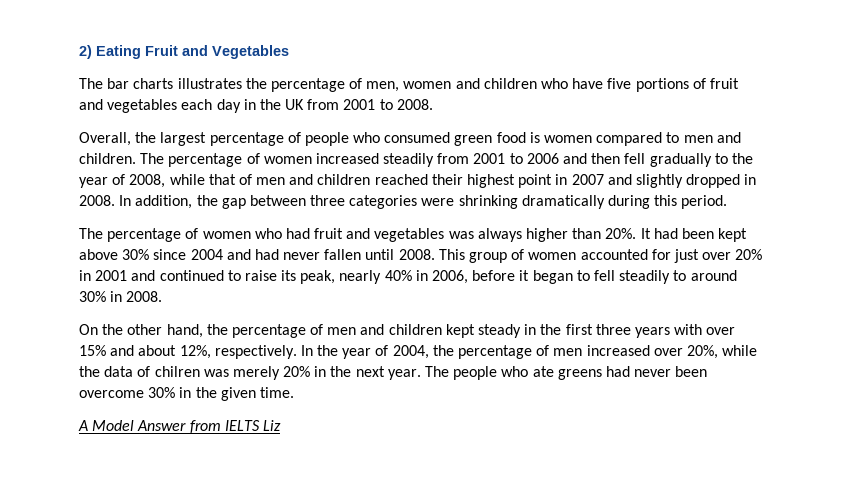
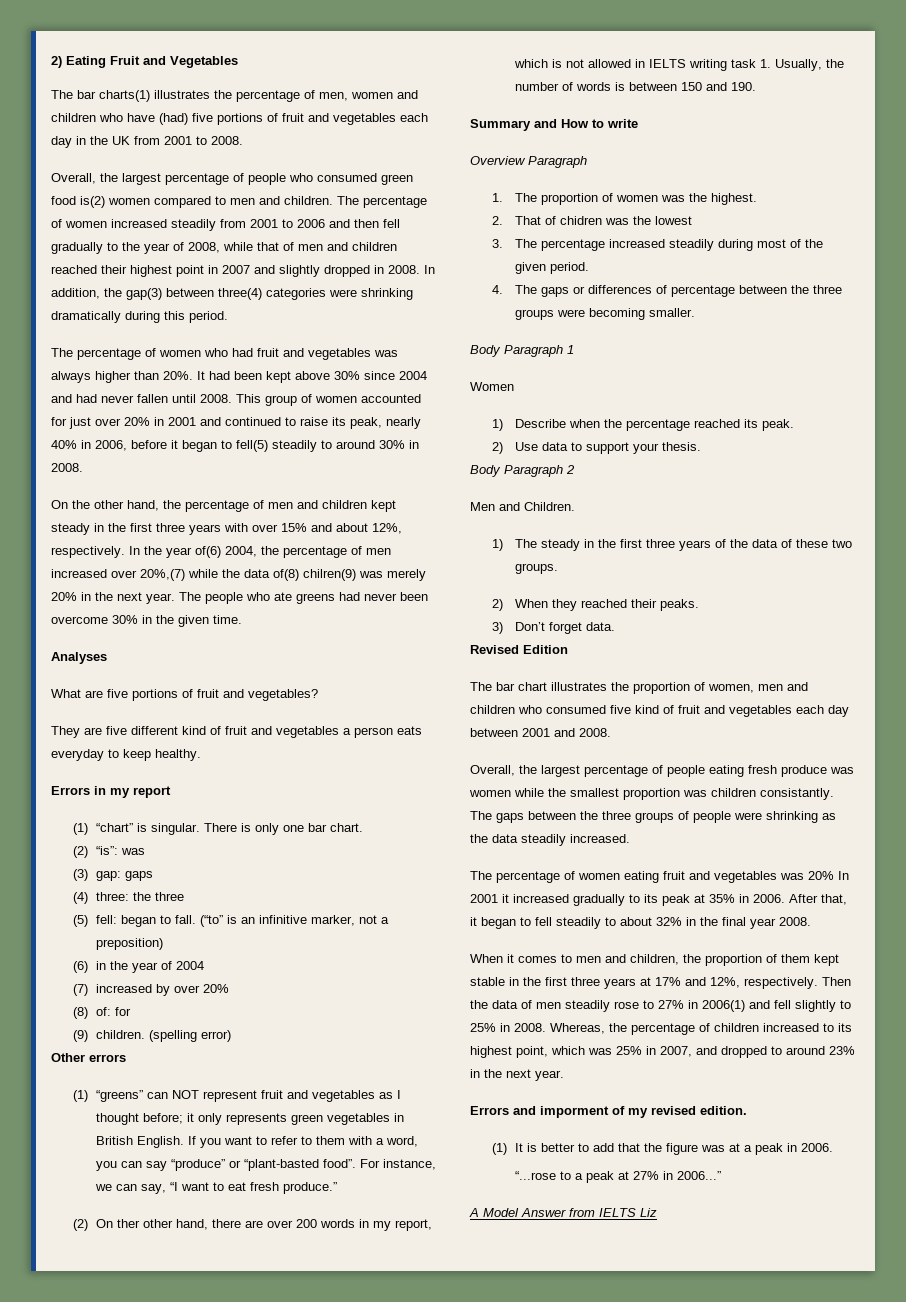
[133,78,174,89] charts -> [99,90,150,102] charts(1)
(604, 83) none -> [159,113,188,125] (had)
[529,132,540,143] is -> [80,196,105,208] is(2)
[221,195,346,209] gap between three -> [126,288,262,300] gap(3) between three(4)
[593,270,615,281] fell -> [236,440,268,452] fell(5)
[375,345,389,356] of -> [195,546,221,558] of(6)
[686,345,718,359] 20%, -> [140,569,185,581] 20%,(7)
[137,366,200,377] of chilren -> [273,569,356,581] of(8) chilren(9)
(294, 392) none -> [51,652,107,664] [51,689,318,701] [51,726,422,738] [51,749,201,761] [51,786,171,798] [73,823,363,835] [73,846,145,858] [73,869,153,881] [73,892,184,904] [73,915,389,927] [95,938,163,950] [73,961,204,973] [73,984,229,996] [73,1007,131,1019] [73,1030,231,1042] [51,1053,126,1062] [73,1090,401,1102] [95,1113,404,1125] [95,1136,418,1148] [95,1159,436,1171] [94,1182,337,1194] [73,1219,432,1231] [513,59,844,71] [514,82,756,91] [470,119,638,131] [470,156,587,168] [492,193,757,205] [492,216,692,225] [492,239,823,251] [514,262,589,274] [492,285,842,297] [514,308,695,320] [470,345,574,357] [470,382,514,391] [492,419,794,431] [492,442,701,454] [470,465,575,477] [470,502,575,511] [492,539,852,551] [514,563,558,574] [492,599,699,611] [492,622,615,634] [470,645,568,654] [470,682,808,694] [470,705,849,717] [470,728,611,737] [470,765,854,777] [469,788,834,800] [470,811,836,823] [470,834,630,846] [470,871,849,883] [470,894,847,906] [470,917,811,929] [470,954,839,966] [470,977,851,989] [470,1000,851,1012] [470,1023,852,1035] [470,1046,855,1058] [470,1069,564,1081] [470,1106,747,1118] [492,1143,833,1155] [514,1171,721,1183] // Analyses // What are five portions of fruit and vegetables? // They are five different kind of fruit and vegetables a person eats everyday to keep healthy. // Errors in my report // (1) “chart” is singular. There is only one bar chart. // (2) “is”: was // (3) gap: gaps // (4) three: the three // (5) fell: began to fall. (“to” is an infinitive marker, not a preposition) // (6) in the year of 2004 // (7) increased by over 20% // (8) of: for // (9) children. (spelling error) // Other errors // (1) “greens” can NOT represent fruit and vegetables as I thought before; it only represents green vegetables in British English. If you want to refer to them with a word, you can say “produce” or “plant-basted food”. For instance, we can say, “I want to eat fresh produce.” // (2) On ther other hand, there are over 200 words in my report, which is not allowed in IELTS writing task 1. Usually, the number of words is between 150 and 190. // Summary and How to write // Overview Paragraph // 1. The proportion of women was the highest. // 2. That of chidren was the lowest // 3. The percentage increased steadily during most of the given period. // 4. The gaps or differences of percentage between the three groups were becoming smaller. // Body Paragraph 1 // Women // 1) Describe when the percentage reached its peak. // 2) Use data to support your thesis. // Body Paragraph 2 // Men and Children. // 1) The steady in the first three years of the data of these two groups. // 2) When they reached their peaks. // 3) Don’t forget data. // Revised Edition // The bar chart illustrates the proportion of women, men and children who consumed five kind of fruit and vegetables each day between 2001 and 2008. // Overall, the largest percentage of people eating fresh produce was women while the smallest proportion was children consistantly. The gaps between the three groups of people were shrinking as the data steadily increased. // The percentage of women eating fruit and vegetables was 20% In 2001 it increased gradually to its peak at 35% in 2006. After that, it began to fell steadily to about 32% in the final year 2008. // When it comes to men and children, the proportion of them kept stable in the first three years at 17% and 12%, respectively. Then the data of men steadily rose to 27% in 2006(1) and fell slightly to 25% in 2008. Whereas, the percentage of children increased to its highest point, which was 25% in 2007, and dropped to around 23% in the next year. // Errors and imporment of my revised edition. // (1) It is better to add that the figure was at a peak in 2006. // “...rose to a peak at 27% in 2006...”

